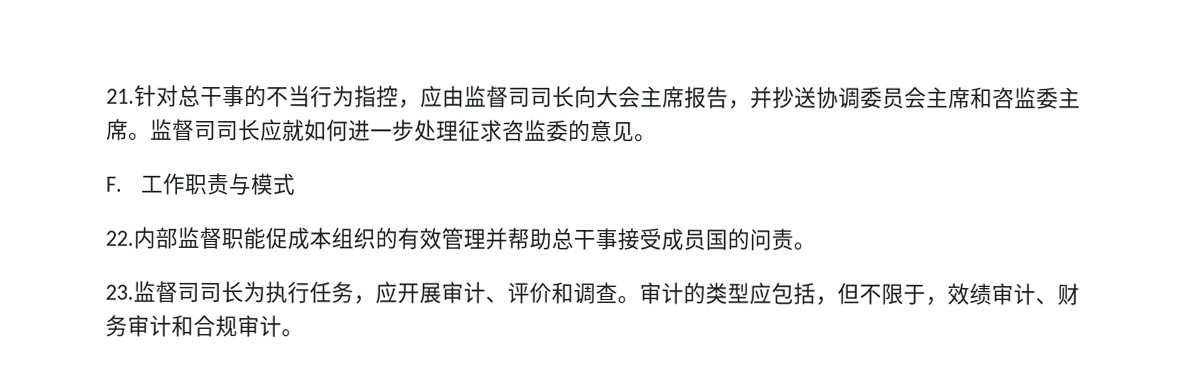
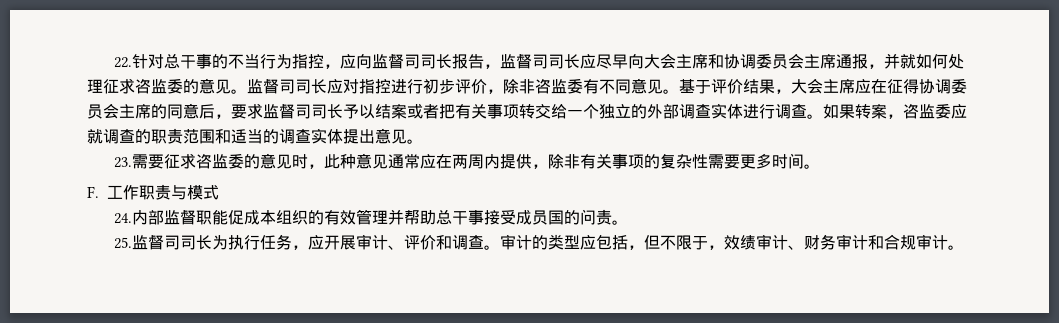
[106,88,135,104] 21. -> [114,57,133,68] 22.
[442,85,1081,110] [106,118,415,142] 由监督司司长向大会主席报告，并抄送协调委员会主席和咨监委主席。监督司司长应就如何进一步 -> [356,53,949,69] 向监督司司长报告，监督司司长应尽早向大会主席和协调委员会主席通报，并就如何
(657, 138) none -> [247,78,967,94] [87,103,967,119] [87,128,423,144] [114,153,821,169] 监督司司长应对指控进行初步评价，除非咨监委有不同意见。基于评价结果，大会主席应在征得协调委员会主席的同意后，要求监督司司长予以结案或者把有关事项转交给一个独立的外部调查实体进行调查。如果转案，咨监委应就调查的职责范围和适当的调查实体提出意见。 // 23.需要征求咨监委的意见时，此种意见通常应在两周内提供，除非有关事项的复杂性需要更多时间。
[105,230,134,246] 22. -> [114,213,133,224] 24.
[105,284,134,300] 23. -> [114,237,133,249] 25.

